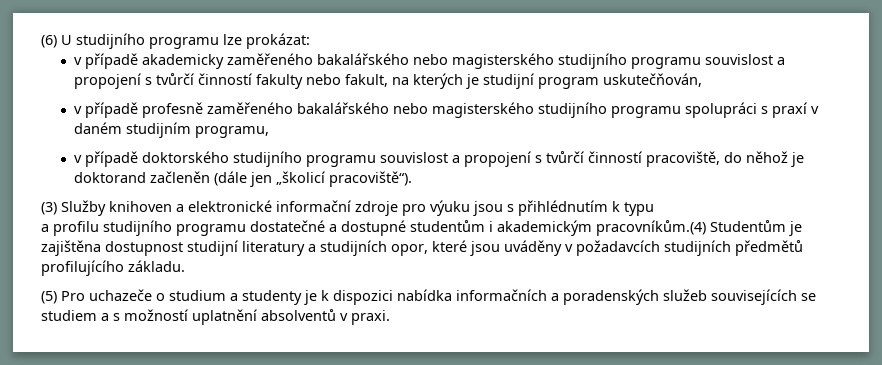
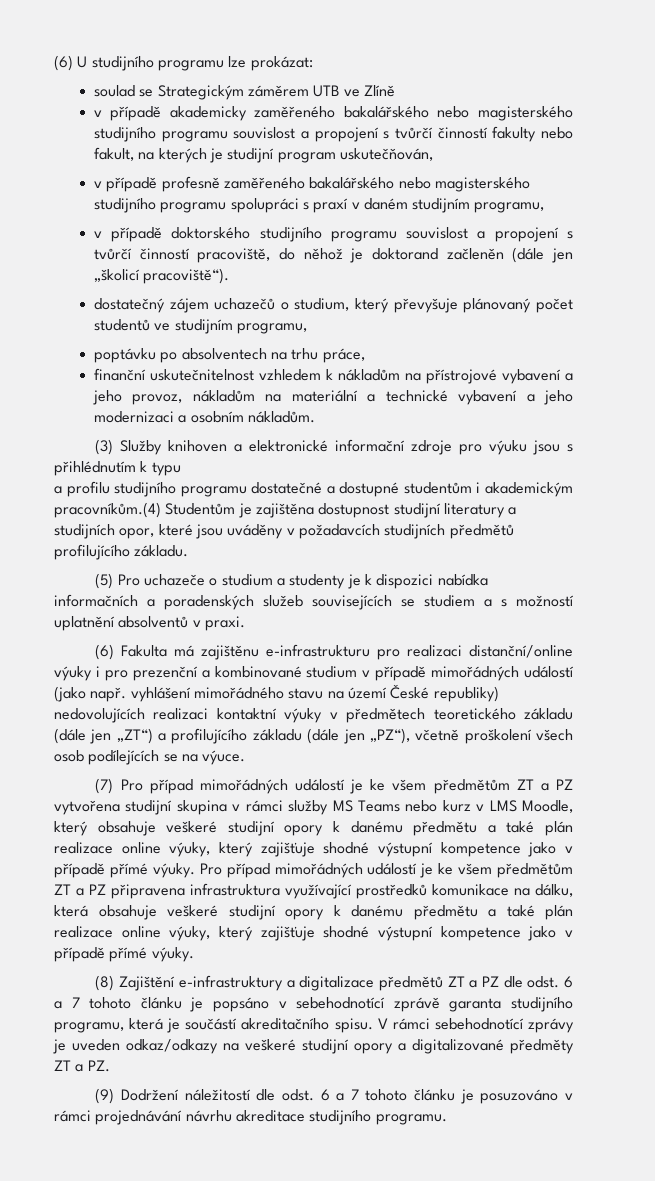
(310, 41) none -> [93,85,395,100] // soulad se Strategickým záměrem UTB ve Zlíně
(412, 179) none -> [93,298,574,313] [93,319,307,334] [93,348,365,363] [93,368,574,384] [92,390,573,405] [93,411,315,423] // dostatečný zájem uchazečů o studium, který převyšuje plánovaný počet studentů ve studijním programu, // poptávku po absolventech na trhu práce, // finanční uskutečnitelnost vzhledem k nákladům na přístrojové vybavení a jeho provoz, nákladům na materiální a technické vybavení a jeho modernizaci a osobním nákladům.
(390, 317) none -> [95,644,573,660] [54,666,575,681] [54,684,499,702] [54,708,573,723] [54,728,573,744] [54,750,246,765] [95,778,573,794] [54,800,573,815] [54,821,574,836] [54,842,573,857] [54,863,573,878] [54,883,573,899] [54,905,573,920] [54,926,573,941] [54,947,194,962] [95,975,574,991] [54,997,573,1012] [54,1018,574,1033] [53,1039,574,1054] [54,1060,110,1072] [95,1088,573,1104] [54,1110,447,1125] // (6) Fakulta má zajištěnu e-infrastrukturu pro realizaci distanční/online výuky i pro prezenční a kombinované studium v případě mimořádných událostí (jako např. vyhlášení mimořádného stavu na území České republiky) nedovolujících realizaci kontaktní výuky v předmětech teoretického základu (dále jen „ZT“) a profilujícího základu (dále jen „PZ“), včetně proškolení všech osob podílejících se na výuce. // (7) Pro případ mimořádných událostí je ke všem předmětům ZT a PZ vytvořena studijní skupina v rámci služby MS Teams nebo kurz v LMS Moodle, který obsahuje veškeré studijní opory k danému předmětu a také plán realizace online výuky, který zajišťuje shodné výstupní kompetence jako v případě přímé výuky. Pro případ mimořádných událostí je ke všem předmětům ZT a PZ připravena infrastruktura využívající prostředků komunikace na dálku, která obsahuje veškeré studijní opory k danému předmětu a také plán realizace online výuky, který zajišťuje shodné výstupní kompetence jako v případě přímé výuky. // (8) Zajištění e-infrastruktury a digitalizace předmětů ZT a PZ dle odst. 6 a 7 tohoto článku je popsáno v sebehodnotící zprávě garanta studijního programu, která je součástí akreditačního spisu. V rámci sebehodnotící zprávy je uveden odkaz/odkazy na veškeré studijní opory a digitalizované předměty ZT a PZ. // (9) Dodržení náležitostí dle odst. 6 a 7 tohoto článku je posuzováno v rámci projednávání návrhu akreditace studijního programu.

